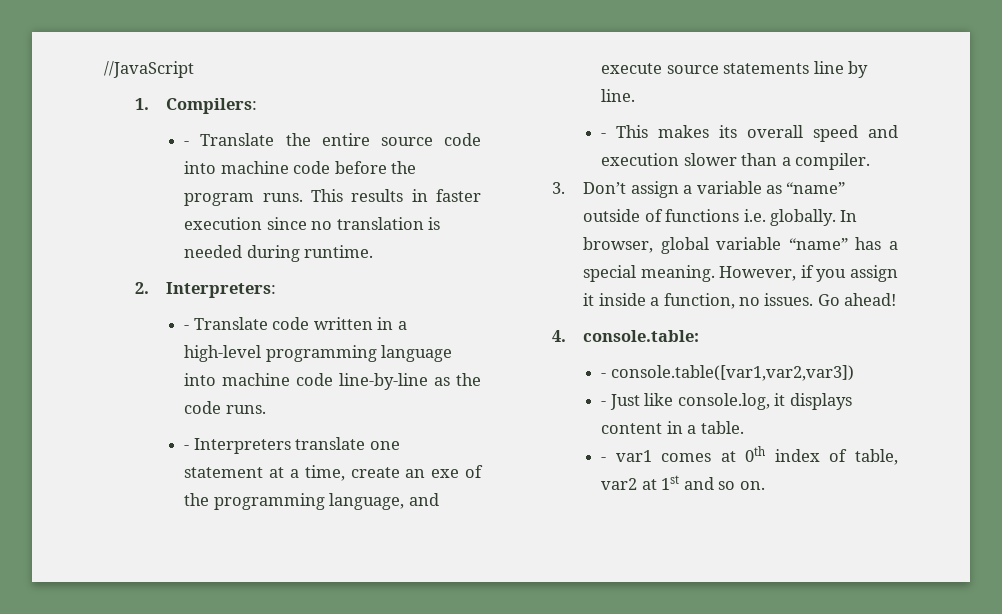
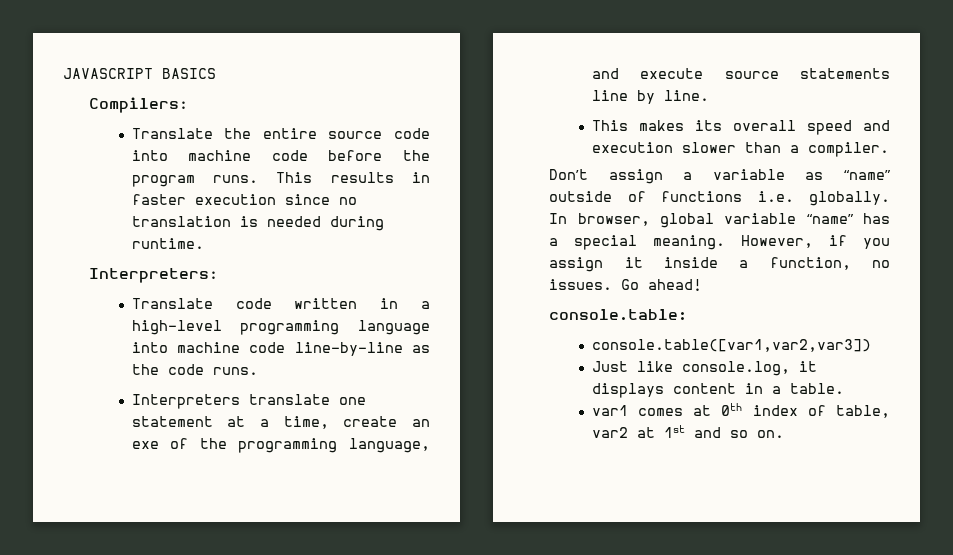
[104,61,194,78] [135,98,150,110] //JavaScript // 1. -> [63,68,216,79] JAVASCRIPT BASICS //
[184,141,190,146] - -> (189, 105) none
[135,282,150,294] 2. -> (204, 243) none
[184,325,190,330] - -> (219, 275) none
[184,445,190,450] - -> (258, 371) none
[601,133,607,138] - -> (709, 95) none
[552,182,566,194] 3. -> (889, 149) none
[552,330,567,342] 4. -> (703, 285) none
[601,373,607,378] - -> (688, 315) none
[601,401,607,406] - -> (871, 345) none
[601,457,607,462] - -> (844, 388) none

